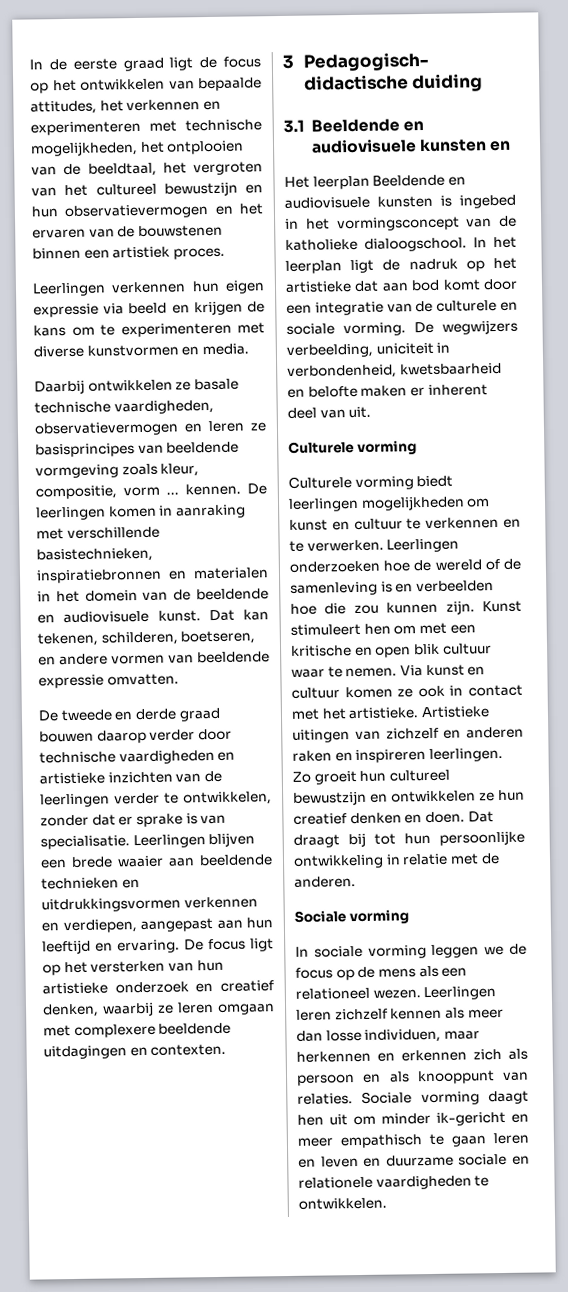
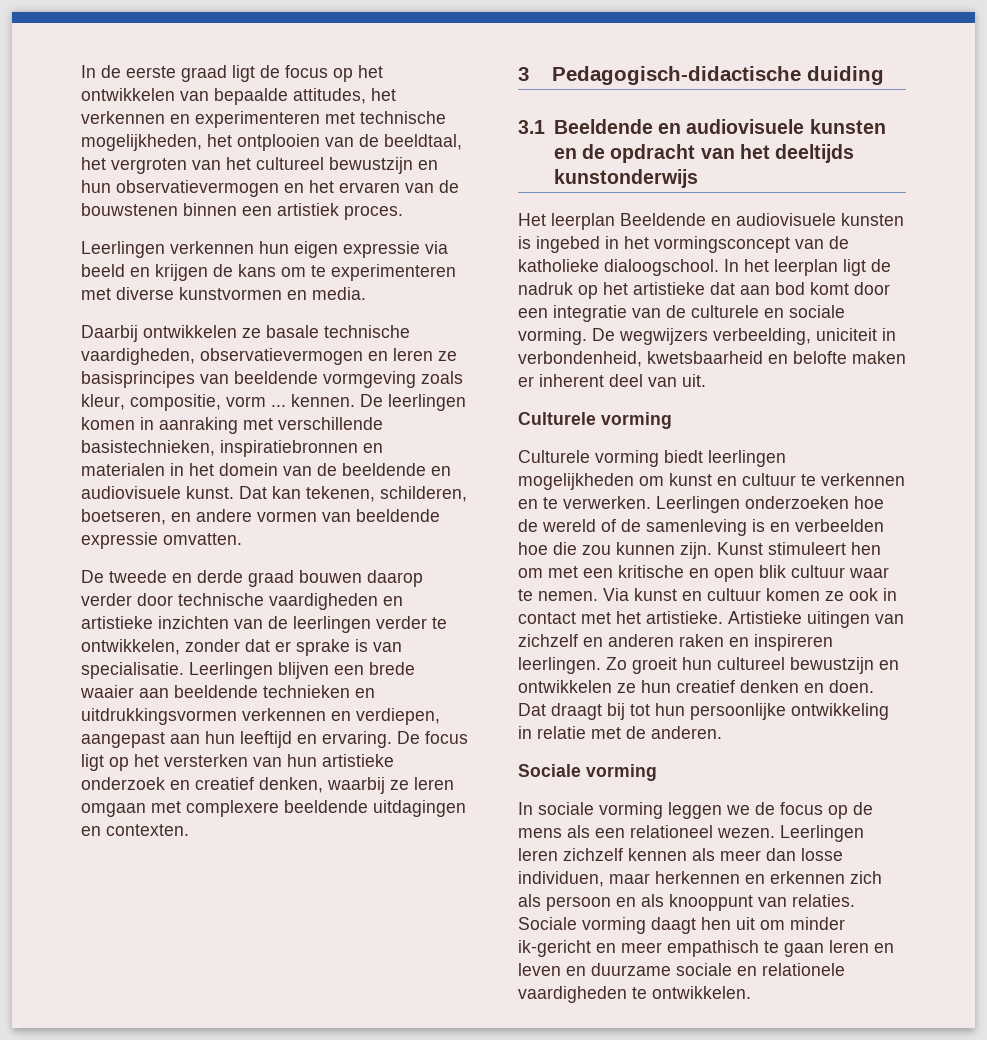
(512, 146) none -> [582,144,855,163] [553,169,698,188] de opdracht van het deeltijds kunstonderwijs

